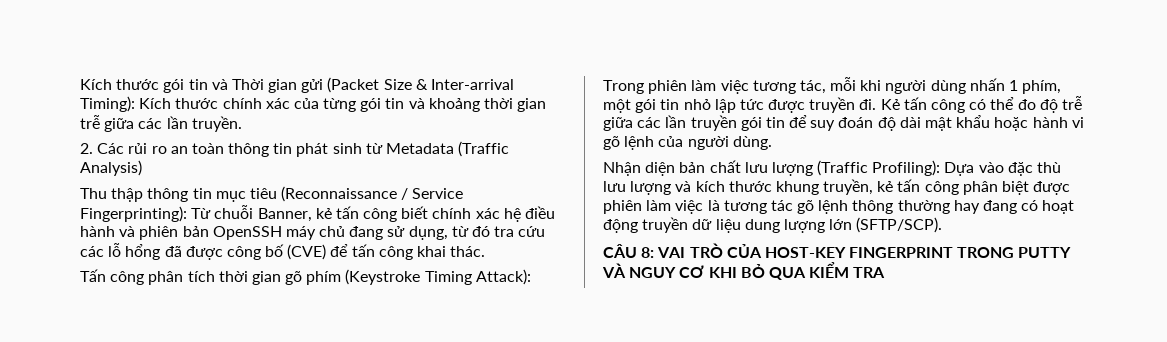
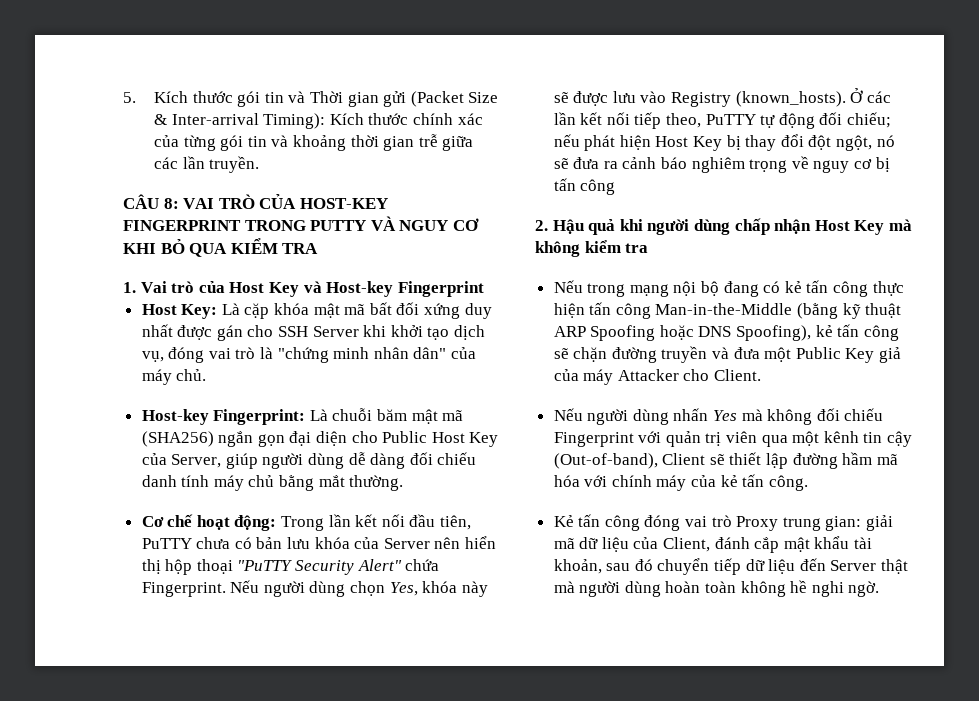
(80, 84) none -> [123,92,136,103] 5.
[80,141,510,157] [80,160,142,176] [80,186,464,202] [80,205,556,222] [80,226,546,240] [80,243,486,260] [80,269,531,285] [603,77,1062,94] [603,96,1082,113] [603,115,1084,131] [603,136,772,150] [603,160,1062,176] [603,179,1071,195] [603,200,1075,214] [603,217,943,233] // 2. Các rủi ro an toàn thông tin phát sinh từ Metadata (Traffic Analysis) // Thu thập thông tin mục tiêu (Reconnaissance / Service Fingerprinting): Từ chuỗi Banner, kẻ tấn công biết chính xác hệ điều hành và phiên bản OpenSSH máy chủ đang sử dụng, từ đó tra cứu các lỗ hổng đã được công bố (CVE) để tấn công khai thác. // Tấn công phân tích thời gian gõ phím (Keystroke Timing Attack): Trong phiên làm việc tương tác, mỗi khi người dùng nhấn 1 phím, một gói tin nhỏ lập tức được truyền đi. Kẻ tấn công có thể đo độ trễ giữa các lần truyền gói tin để suy đoán độ dài mật khẩu hoặc hành vi gõ lệnh của người dùng. // Nhận diện bản chất lưu lượng (Traffic Profiling): Dựa vào đặc thù lưu lượng và kích thước khung truyền, kẻ tấn công phân biệt được phiên làm việc là tương tác gõ lệnh thông thường hay đang có hoạt động truyền dữ liệu dung lượng lớn (SFTP/SCP). -> (260, 164) none
(886, 272) none -> [123,281,484,297] [141,302,492,319] [141,324,486,341] [141,347,477,363] [141,369,207,385] [141,408,464,425] [141,431,499,447] [141,452,477,469] [141,475,404,491] [141,514,472,531] [141,536,497,549] [141,559,440,575] [141,580,488,597] [553,88,891,107] [553,112,892,129] [553,134,895,151] [553,156,890,173] [553,178,616,195] [535,218,912,235] [535,240,649,257] [553,280,904,297] [553,302,902,319] [553,324,899,341] [553,346,902,363] [553,369,762,385] [553,408,884,425] [553,431,913,447] [553,452,898,469] [553,474,808,491] [553,514,894,531] [553,536,873,553] [553,558,909,575] [553,580,880,597] // 1. Vai trò của Host Key và Host-key Fingerprint // Host Key: Là cặp khóa mật mã bất đối xứng duy nhất được gán cho SSH Server khi khởi tạo dịch vụ, đóng vai trò là "chứng minh nhân dân" của máy chủ. // Host-key Fingerprint: Là chuỗi băm mật mã (SHA256) ngắn gọn đại diện cho Public Host Key của Server, giúp người dùng dễ dàng đối chiếu danh tính máy chủ bằng mắt thường. // Cơ chế hoạt động: Trong lần kết nối đầu tiên, PuTTY chưa có bản lưu khóa của Server nên hiển thị hộp thoại "PuTTY Security Alert" chứa Fingerprint. Nếu người dùng chọn Yes, khóa này sẽ được lưu vào Registry (known_hosts). Ở các lần kết nối tiếp theo, PuTTY tự động đối chiếu; nếu phát hiện Host Key bị thay đổi đột ngột, nó sẽ đưa ra cảnh báo nghiêm trọng về nguy cơ bị tấn công // 2. Hậu quả khi người dùng chấp nhận Host Key mà không kiểm tra // Nếu trong mạng nội bộ đang có kẻ tấn công thực hiện tấn công Man-in-the-Middle (bằng kỹ thuật ARP Spoofing hoặc DNS Spoofing), kẻ tấn công sẽ chặn đường truyền và đưa một Public Key giả của máy Attacker cho Client. // Nếu người dùng nhấn Yes mà không đối chiếu Fingerprint với quản trị viên qua một kênh tin cậy (Out-of-band), Client sẽ thiết lập đường hầm mã hóa với chính máy của kẻ tấn công. // Kẻ tấn công đóng vai trò Proxy trung gian: giải mã dữ liệu của Client, đánh cắp mật khẩu tài khoản, sau đó chuyển tiếp dữ liệu đến Server thật mà người dùng hoàn toàn không hề nghi ngờ.

